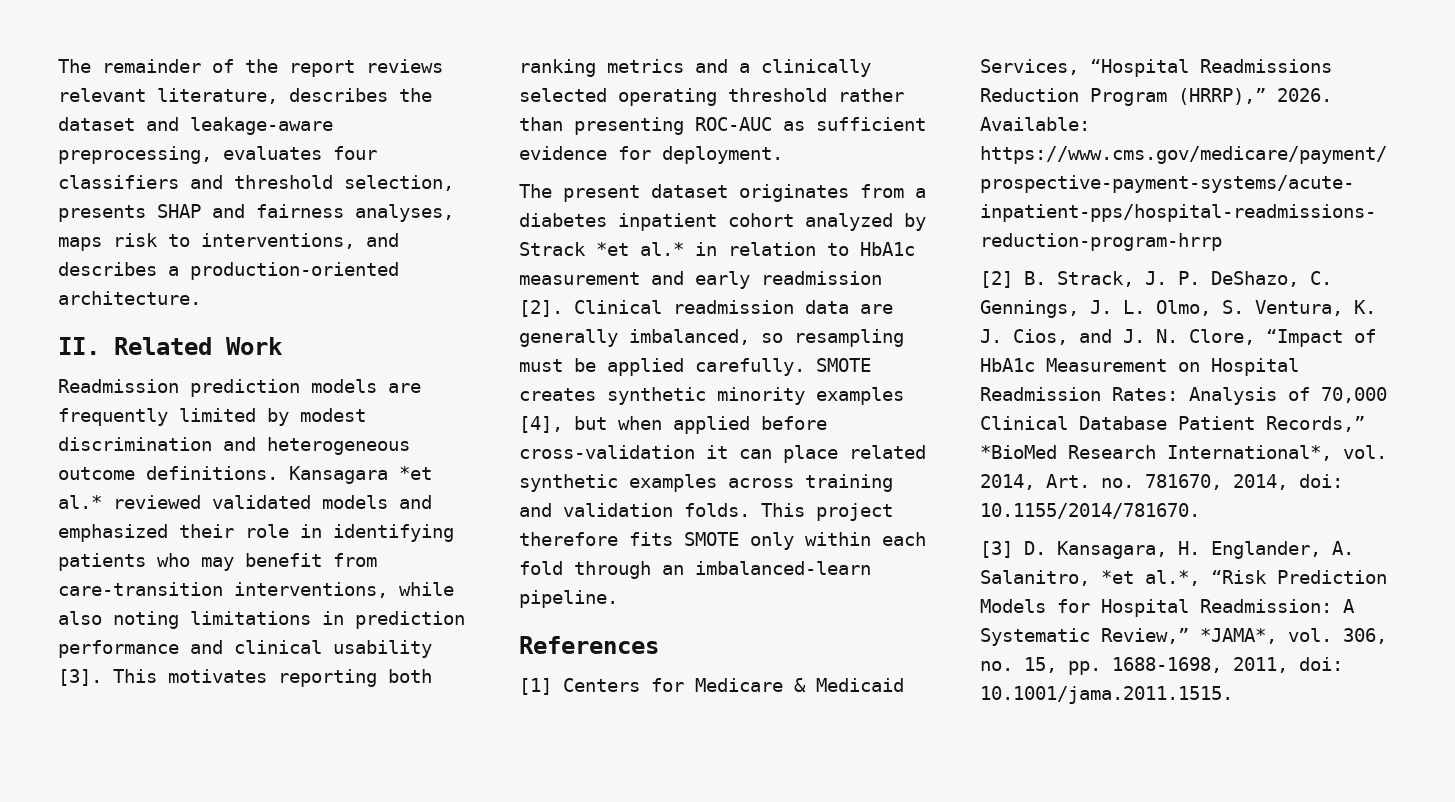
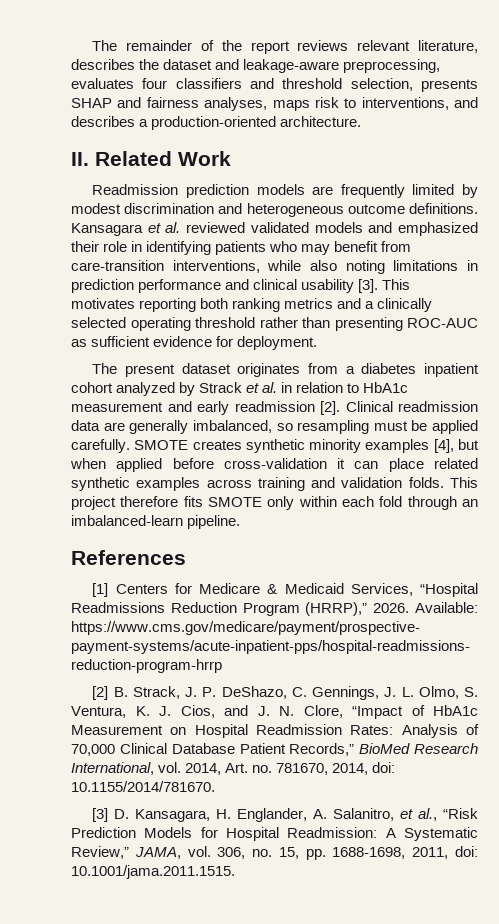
[399,466,432,480] [58,495,102,509] *et al.* -> [147,222,181,233] et al.
[596,242,684,256] *et al.* -> [246,382,278,393] et al.
[980,445,1332,461] *BioMed Research International*, -> [359,743,478,754] [71,762,154,775] BioMed Research International,
[1101,570,1200,586] *et al.*, -> [400,808,438,821] et al.,
[1200,628,1277,644] *JAMA*, -> [134,847,181,859] JAMA,

